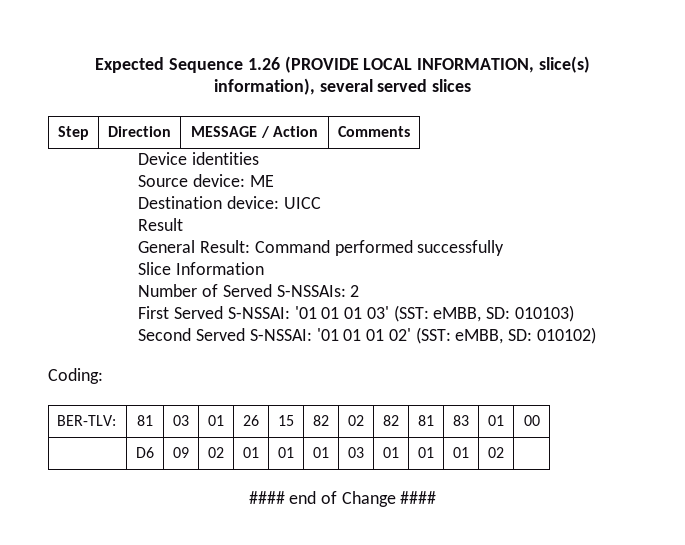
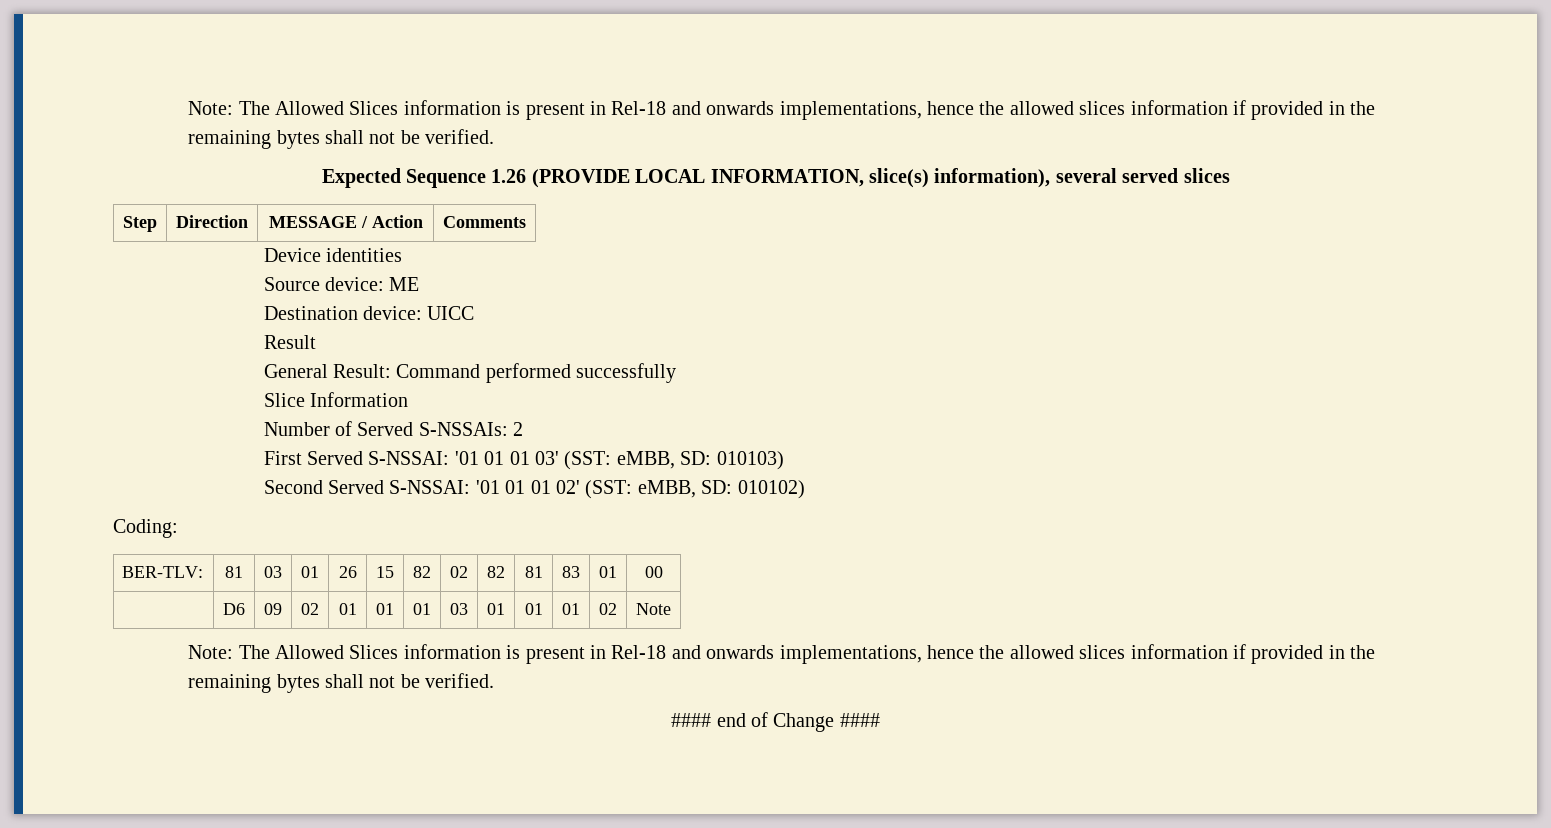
(95, 65) none -> [188,100,1376,120] [188,129,495,149] Note: The Allowed Slices information is present in Rel-18 and onwards implementations, hence the allowed slices information if provided in the remaining bytes shall not be verified. //
(504, 452) none -> [636,603,671,615] [188,644,1376,664] [188,673,495,693] Note // Note: The Allowed Slices information is present in Rel-18 and onwards implementations, hence the allowed slices information if provided in the remaining bytes shall not be verified.

